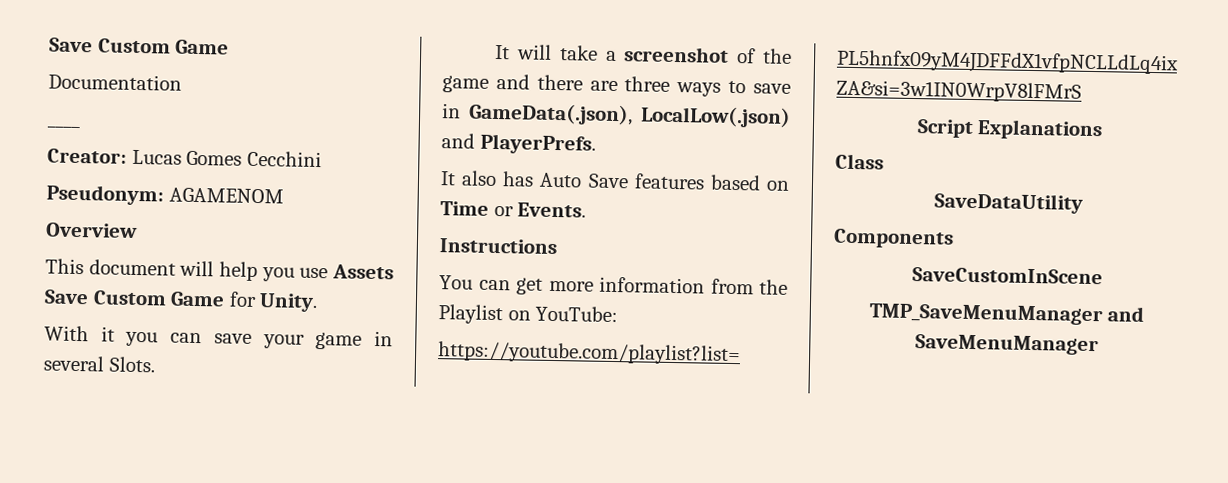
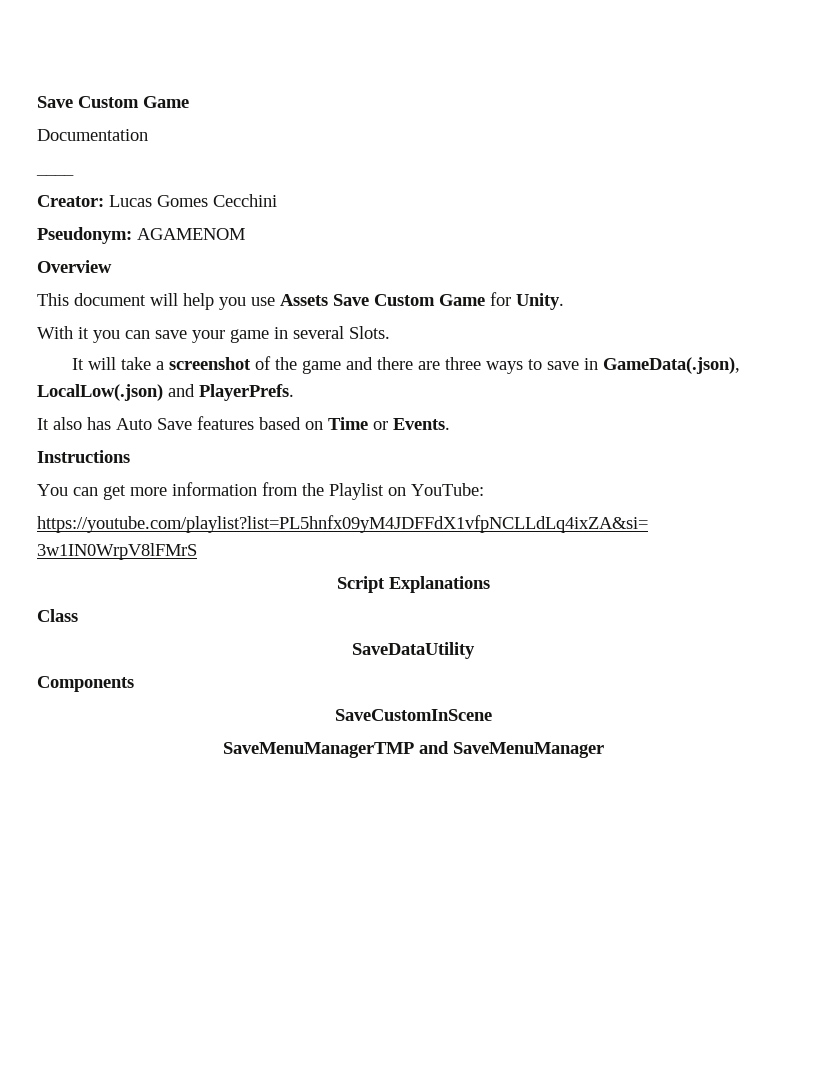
[868,303,1103,326] TMP_SaveMenuManager -> [222,742,414,758] SaveMenuManagerTMP

